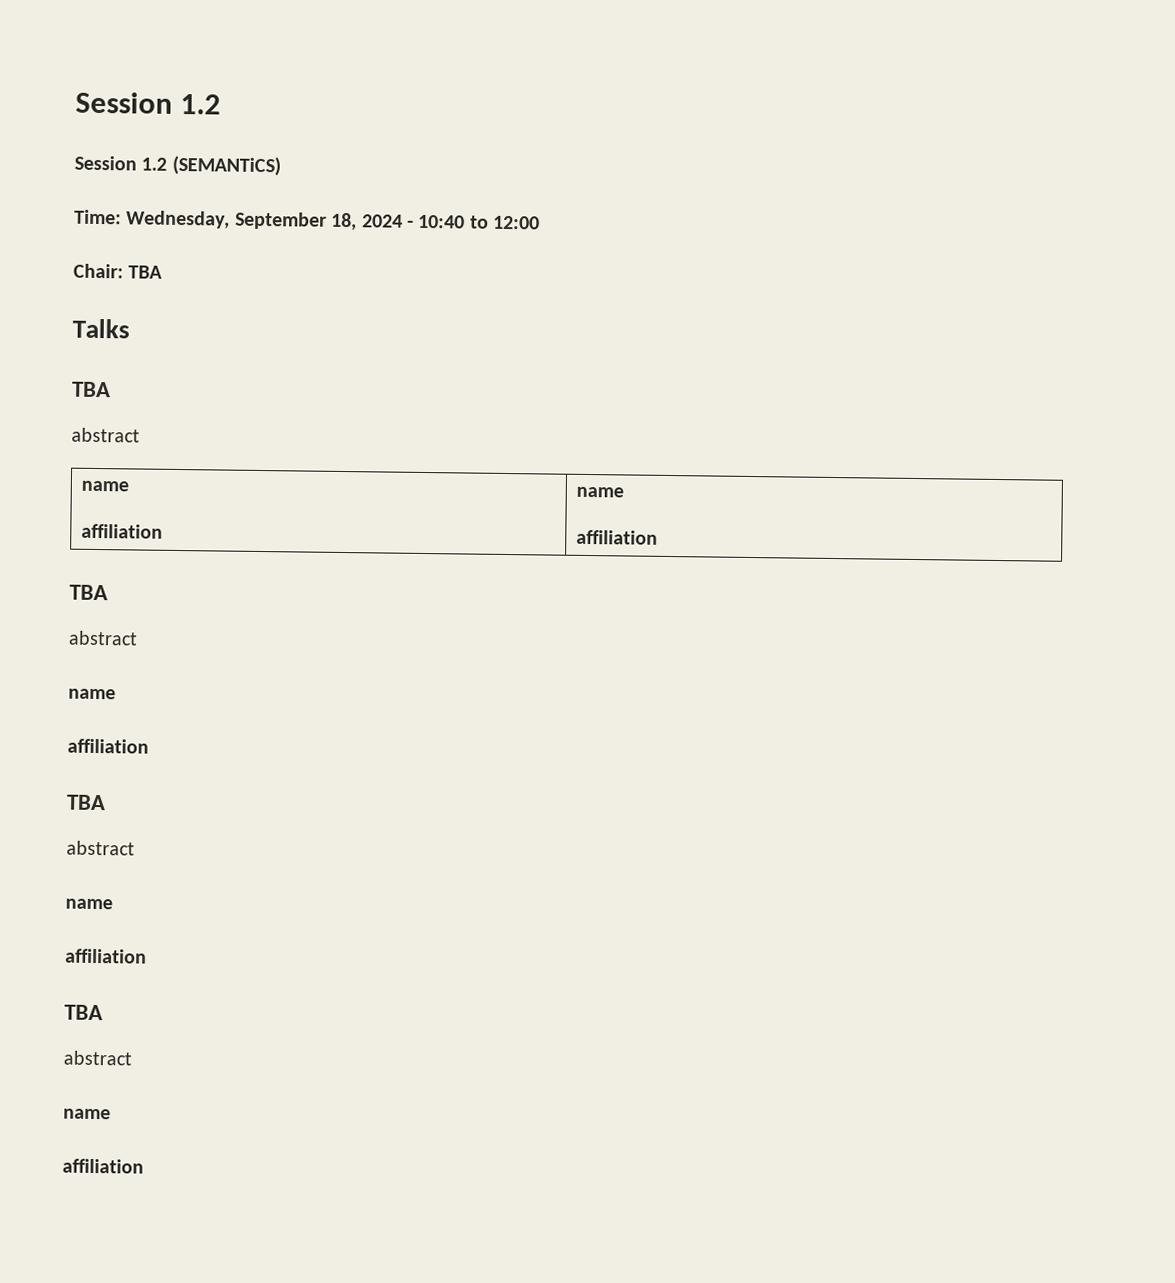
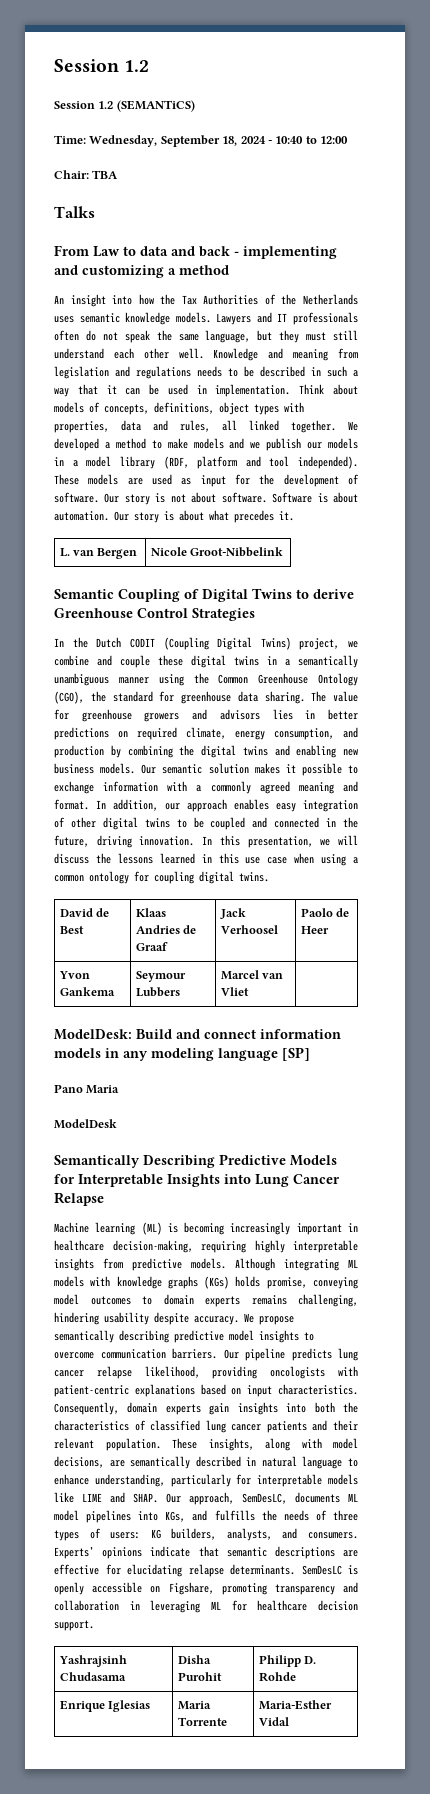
[71,381,111,398] [71,427,140,443] [81,480,130,492] [81,523,164,539] [576,486,625,498] [576,529,659,545] [69,584,108,601] [68,630,138,646] [68,688,116,700] [67,738,149,754] [66,794,106,811] [66,840,135,856] [65,898,113,910] [65,948,147,964] [64,1004,103,1021] [63,1050,132,1066] [63,1108,111,1120] [62,1158,144,1174] TBA // abstract // name // affiliation | name // affiliation // TBA // abstract // name // affiliation // TBA // abstract // name // affiliation // TBA // abstract // name // affiliation -> [54,245,337,259] [54,265,229,278] [54,294,358,307] [54,312,359,325] [54,330,358,343] [54,348,358,361] [54,366,358,379] [54,384,358,397] [54,402,304,415] [54,420,358,433] [54,438,358,451] [54,456,358,469] [54,474,359,487] [54,492,359,505] [54,510,294,523] [59,548,138,559] [150,547,284,557] [54,588,354,602] [54,608,255,621] [54,637,358,650] [54,655,358,668] [54,673,358,686] [54,691,358,704] [54,709,359,722] [54,727,358,740] [54,745,358,758] [54,763,358,776] [54,781,358,794] [54,799,358,812] [54,817,358,830] [54,835,359,848] [54,853,358,866] [54,871,269,884] [59,908,110,917] [59,926,84,934] [135,908,166,917] [135,925,197,934] [135,942,168,951] [219,908,246,919] [220,925,278,934] [300,908,350,917] [300,926,329,934] [58,971,90,979] [59,987,115,996] [135,971,186,982] [135,987,180,997] [220,970,284,980] [220,987,249,996] [54,1029,341,1040] [54,1047,310,1061] [54,1084,120,1094] [54,1119,117,1129] [54,1154,337,1168] [54,1174,340,1187] [54,1192,104,1206] [54,1222,358,1235] [54,1240,358,1253] [54,1258,358,1271] [54,1276,358,1289] [54,1294,358,1307] [54,1312,294,1325] [54,1330,314,1343] [54,1348,358,1361] [54,1366,359,1379] [54,1384,359,1397] [54,1402,358,1415] [54,1420,358,1433] [54,1438,358,1451] [54,1456,358,1469] [54,1474,359,1487] [54,1492,358,1505] [54,1510,358,1523] [54,1528,358,1541] [54,1546,358,1559] [54,1564,358,1577] [54,1582,358,1595] [54,1600,358,1613] [54,1620,94,1631] [58,1655,127,1667] [59,1672,126,1681] [177,1655,211,1664] [177,1672,222,1681] [258,1655,317,1667] [258,1672,296,1682] [59,1700,151,1712] [177,1701,211,1710] [177,1717,227,1726] [258,1700,332,1710] [258,1717,289,1726] From Law to data and back - implementing and customizing a method // An insight into how the Tax Authorities of the Netherlands uses semantic knowledge models. Lawyers and IT professionals often do not speak the same language, but they must still understand each other well. Knowledge and meaning from legislation and regulations needs to be described in such a way that it can be used in implementation. Think about models of concepts, definitions, object types with properties, data and rules, all linked together. We developed a method to make models and we publish our models in a model library (RDF, platform and tool independed). These models are used as input for the development of software. Our story is not about software. Software is about automation. Our story is about what precedes it. // L. van Bergen | Nicole Groot-Nibbelink // Semantic Coupling of Digital Twins to derive Greenhouse Control Strategies // In the Dutch CODIT (Coupling Digital Twins) project, we combine and couple these digital twins in a semantically unambiguous manner using the Common Greenhouse Ontology (CGO), the standard for greenhouse data sharing. The value for greenhouse growers and advisors lies in better predictions on required climate, energy consumption, and production by combining the digital twins and enabling new business models. Our semantic solution makes it possible to exchange information with a commonly agreed meaning and format. In addition, our approach enables easy integration of other digital twins to be coupled and connected in the future, driving innovation. In this presentation, we will discuss the lessons learned in this use case when using a common ontology for coupling digital twins. // David de Best | Klaas Andries de Graaf | Jack Verhoosel | Paolo de Heer // Yvon Gankema | Seymour Lubbers | Marcel van Vliet | // ModelDesk: Build and connect information models in any modeling language [SP] // Pano Maria // ModelDesk // Semantically Describing Predictive Models for Interpretable Insights into Lung Cancer Relapse // Machine learning (ML) is becoming increasingly important in healthcare decision-making, requiring highly interpretable insights from predictive models. Although integrating ML models with knowledge graphs (KGs) holds promise, conveying model outcomes to domain experts remains challenging, hindering usability despite accuracy. We propose semantically describing predictive model insights to overcome communication barriers. Our pipeline predicts lung cancer relapse likelihood, providing oncologists with patient-centric explanations based on input characteristics. Consequently, domain experts gain insights into both the characteristics of classified lung cancer patients and their relevant population. These insights, along with model decisions, are semantically described in natural language to enhance understanding, particularly for interpretable models like LIME and SHAP. Our approach, SemDesLC, documents ML model pipelines into KGs, and fulfills the needs of three types of users: KG builders, analysts, and consumers. Experts’ opinions indicate that semantic descriptions are effective for elucidating relapse determinants. SemDesLC is openly accessible on Figshare, promoting transparency and collaboration in leveraging ML for healthcare decision support. // Yashrajsinh Chudasama | Disha Purohit | Philipp D. Rohde // Enrique Iglesias | Maria Torrente | Maria-Esther Vidal

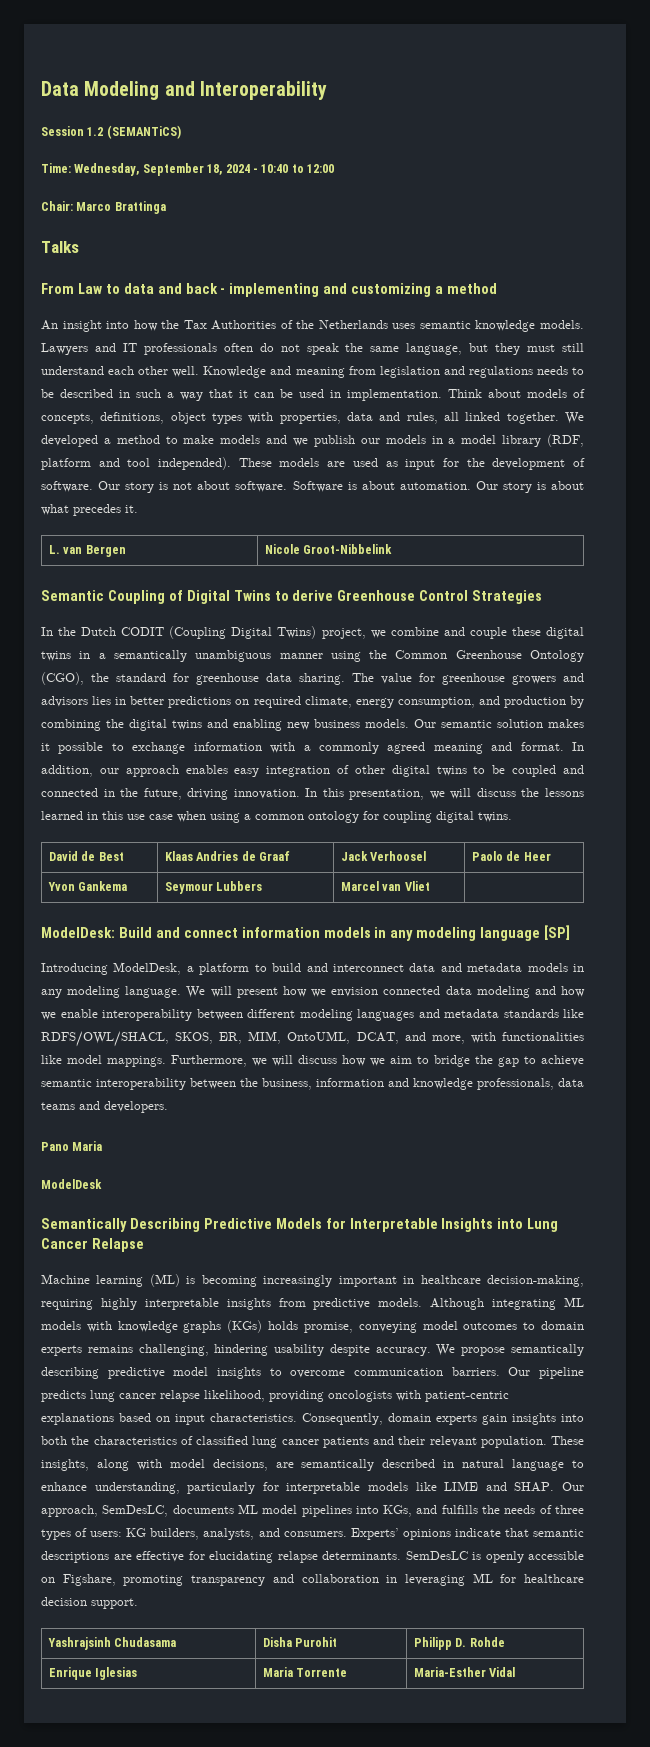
[54,59,150,72] Session 1.2 -> [41,81,327,100] Data Modeling and Interoperability
[92,170,119,179] TBA -> [76,201,166,214] Marco Brattinga
(310, 1054) none -> [41,962,585,975] [41,986,585,998] [41,1009,584,1021] [41,1031,584,1047] [41,1055,584,1067] [41,1078,584,1090] [41,1101,168,1113] // Introducing ModelDesk, a platform to build and interconnect data and metadata models in any modeling language. We will present how we envision connected data modeling and how we enable interoperability between different modeling languages and metadata standards like RDFS/OWL/SHACL, SKOS, ER, MIM, OntoUML, DCAT, and more, with functionalities like model mappings. Furthermore, we will discuss how we aim to bridge the gap to achieve semantic interoperability between the business, information and knowledge professionals, data teams and developers.

